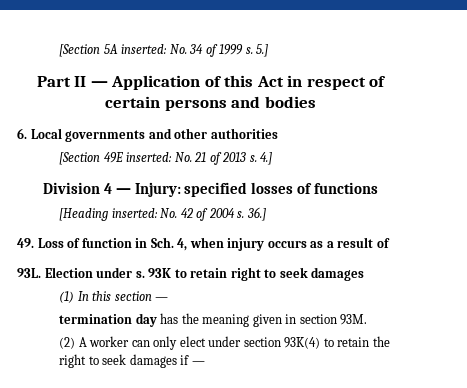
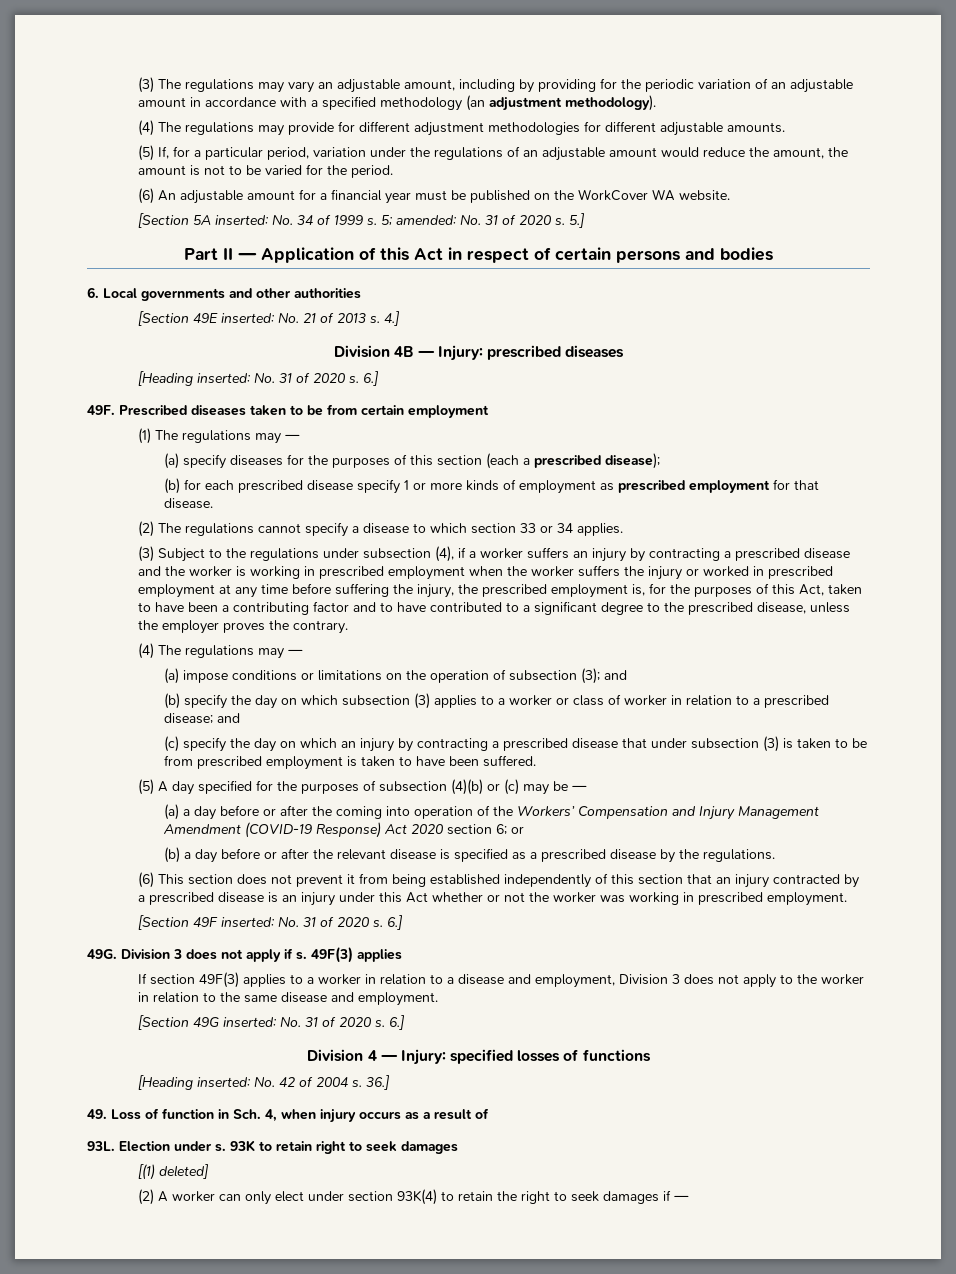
(59, 50) none -> [138,77,854,93] [138,95,657,111] [138,120,786,136] [138,145,849,161] [138,164,394,178] [138,188,731,204] (3) The regulations may vary an adjustable amount, including by providing for the periodic variation of an adjustable amount in accordance with a specified methodology (an adjustment methodology). // (4) The regulations may provide for different adjustment methodologies for different adjustable amounts. // (5) If, for a particular period, variation under the regulations of an adjustable amount would reduce the amount, the amount is not to be varied for the period. // (6) An adjustable amount for a financial year must be published on the WorkCover WA website. //
(253, 50) none -> [381,214,566,226] 5; amended: No. 31 of 2020 s.
(273, 158) none -> [333,345,625,361] [138,371,380,386] [87,404,489,418] [138,428,301,444] [163,453,660,469] [163,478,819,494] [163,498,213,509] [138,521,624,537] [138,546,851,562] [138,565,834,580] [138,583,863,598] [138,601,851,615] [138,620,349,634] [138,643,304,659] [163,668,627,684] [163,693,829,709] [163,713,240,724] [163,736,867,752] [163,755,536,770] [138,779,588,795] [163,804,819,820] [162,822,524,838] [163,847,775,863] [138,872,860,888] [138,892,848,906] [138,915,404,930] [87,947,402,963] [138,972,865,988] [138,992,439,1006] [138,1015,406,1030] // Division 4B — Injury: prescribed diseases // [Heading inserted: No. 31 of 2020 s. 6.] // 49F. Prescribed diseases taken to be from certain employment // (1) The regulations may — // (a) specify diseases for the purposes of this section (each a prescribed disease); // (b) for each prescribed disease specify 1 or more kinds of employment as prescribed employment for that disease. // (2) The regulations cannot specify a disease to which section 33 or 34 applies. // (3) Subject to the regulations under subsection (4), if a worker suffers an injury by contracting a prescribed disease and the worker is working in prescribed employment when the worker suffers the injury or worked in prescribed employment at any time before suffering the injury, the prescribed employment is, for the purposes of this Act, taken to have been a contributing factor and to have contributed to a significant degree to the prescribed disease, unless the employer proves the contrary. // (4) The regulations may — // (a) impose conditions or limitations on the operation of subsection (3); and // (b) specify the day on which subsection (3) applies to a worker or class of worker in relation to a prescribed disease; and // (c) specify the day on which an injury by contracting a prescribed disease that under subsection (3) is taken to be from prescribed employment is taken to have been suffered. // (5) A day specified for the purposes of subsection (4)(b) or (c) may be — // (a) a day before or after the coming into operation of the Workers’ Compensation and Injury Management Amendment (COVID-19 Response) Act 2020 section 6; or // (b) a day before or after the relevant disease is specified as a prescribed disease by the regulations. // (6) This section does not prevent it from being established independently of this section that an injury contracted by a prescribed disease is an injury under this Act whether or not the worker was working in prescribed employment. // [Section 49F inserted: No. 31 of 2020 s. 6.] // 49G. Division 3 does not apply if s. 49F(3) applies // If section 49F(3) applies to a worker in relation to a disease and employment, Division 3 does not apply to the worker in relation to the same disease and employment. // [Section 49G inserted: No. 31 of 2020 s. 6.]
[59,291,169,303] [59,313,368,327] (1) In this section — // termination day has the meaning given in section 93M. -> [138,1164,210,1180] [(1) deleted]

